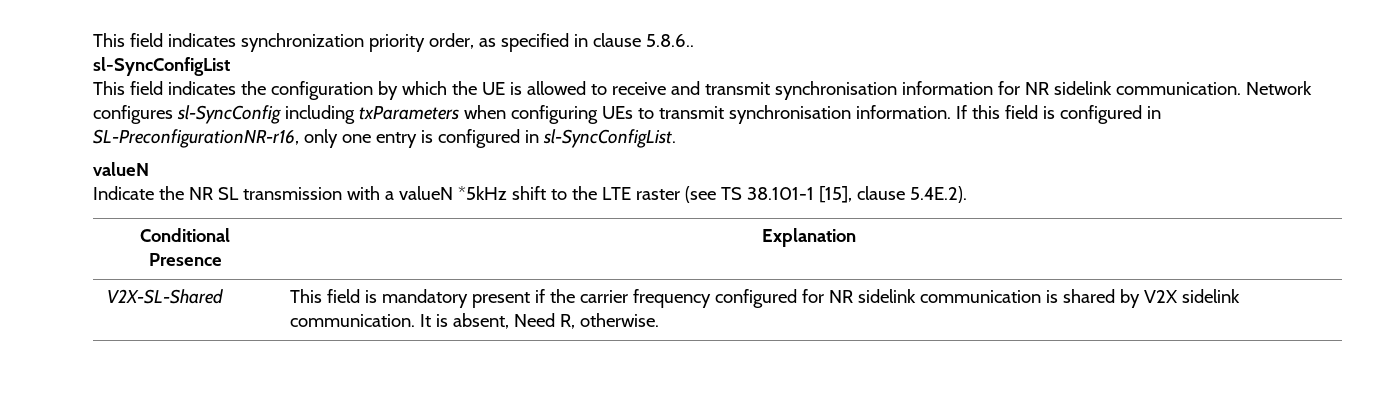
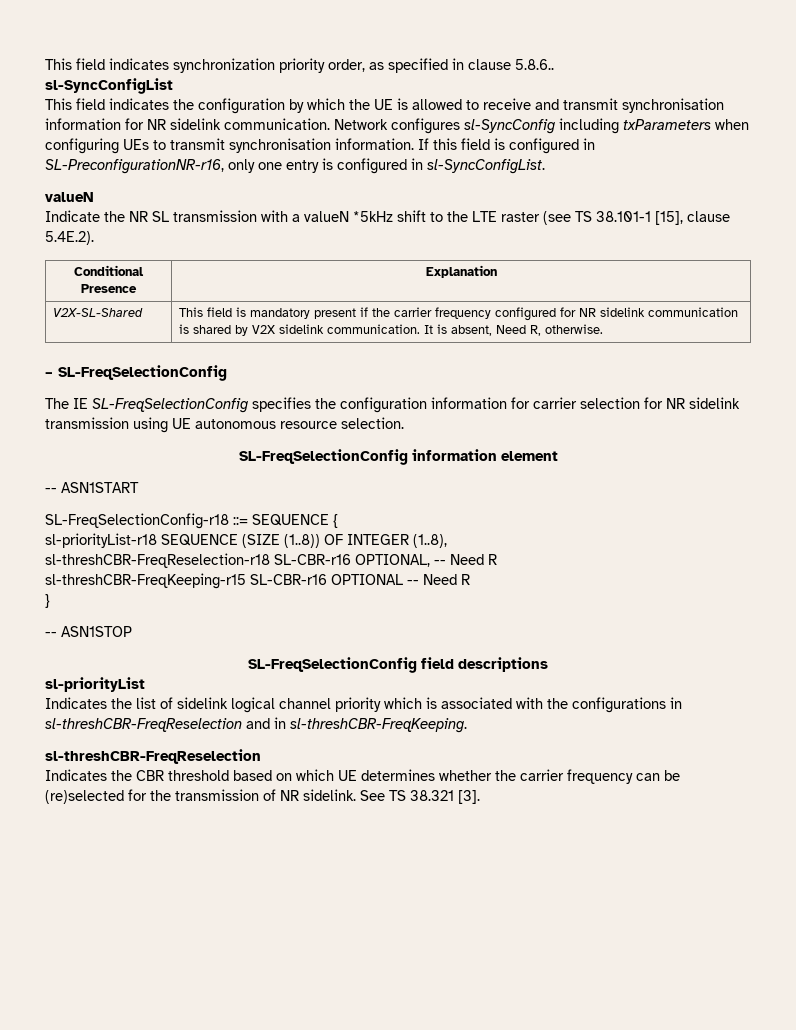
(660, 320) none -> [45,365,227,381] [45,397,740,413] [45,417,404,433] [238,449,558,465] [45,482,139,493] [45,513,338,529] [45,533,447,548] [45,553,497,568] [45,573,470,589] [45,594,50,608] [45,626,132,637] [248,657,548,673] [45,677,145,692] [45,697,682,713] [45,717,467,733] [45,749,261,764] [45,769,680,784] [45,789,480,804] // – SL-FreqSelectionConfig // The IE SL-FreqSelectionConfig specifies the configuration information for carrier selection for NR sidelink transmission using UE autonomous resource selection. // SL-FreqSelectionConfig information element // -- ASN1START // SL-FreqSelectionConfig-r18 ::= SEQUENCE { // sl-priorityList-r18 SEQUENCE (SIZE (1..8)) OF INTEGER (1..8), // sl-threshCBR-FreqReselection-r18 SL-CBR-r16 OPTIONAL, -- Need R // sl-threshCBR-FreqKeeping-r15 SL-CBR-r16 OPTIONAL -- Need R // } // -- ASN1STOP // SL-FreqSelectionConfig field descriptions // sl-priorityList // Indicates the list of sidelink logical channel priority which is associated with the configurations in sl-threshCBR-FreqReselection and in sl-threshCBR-FreqKeeping. // sl-threshCBR-FreqReselection // Indicates the CBR threshold based on which UE determines whether the carrier frequency can be (re)selected for the transmission of NR sidelink. See TS 38.321 [3].

